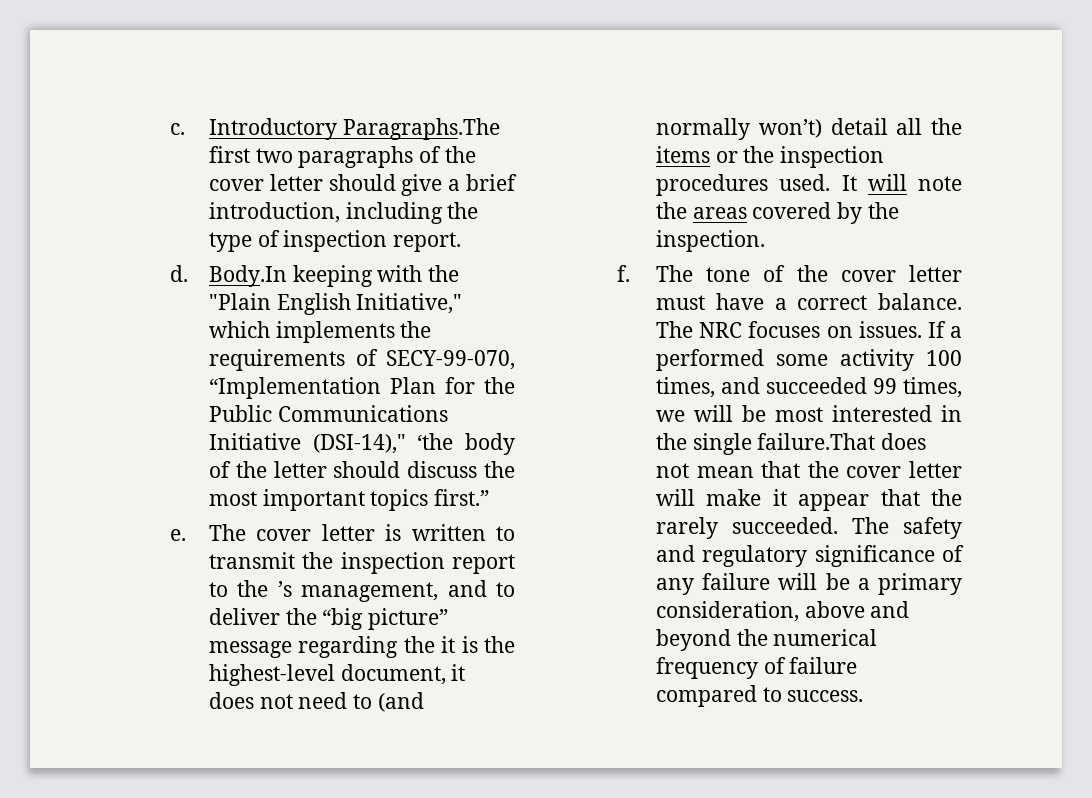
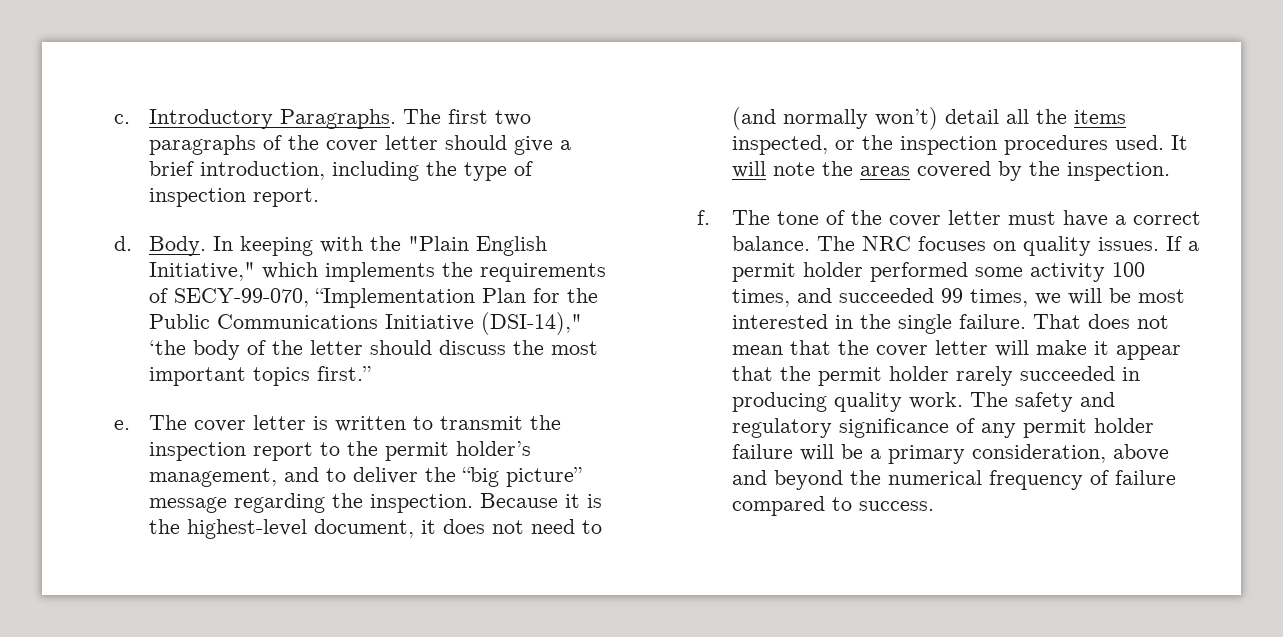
[342,118,500,140] Paragraphs.The -> [279,109,441,129] Paragraphs. The
[209,265,288,287] Body.In -> [148,236,233,256] Body. In
[277,581,292,597] ’s -> [384,441,531,461] permit holder’s
(435, 644) none -> [369,493,558,513] inspection. Because
(711, 154) none -> [731,135,828,155] inspected,
(853, 332) none -> [1022,236,1091,256] quality
(962, 332) none -> [731,262,863,282] permit holder
[757,433,876,450] failure.That -> [958,314,1081,329] failure. That
[656,517,839,539] rarely succeeded. -> [817,366,1140,386] [731,392,963,412] permit holder rarely succeeded in producing quality work.
(695, 586) none -> [1022,418,1154,438] permit holder

